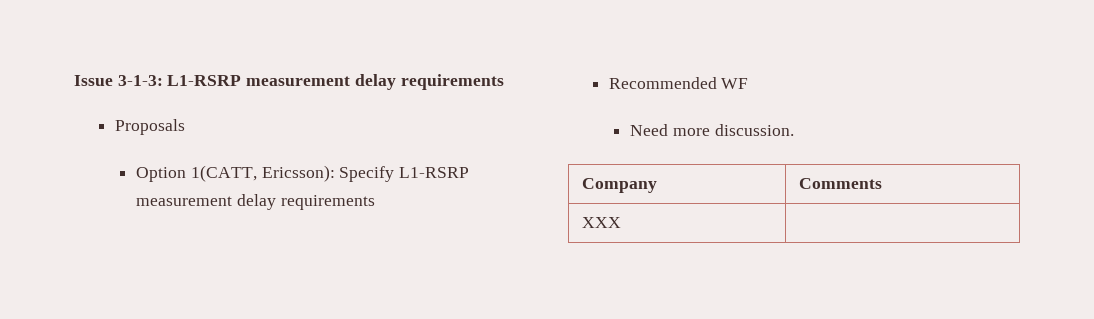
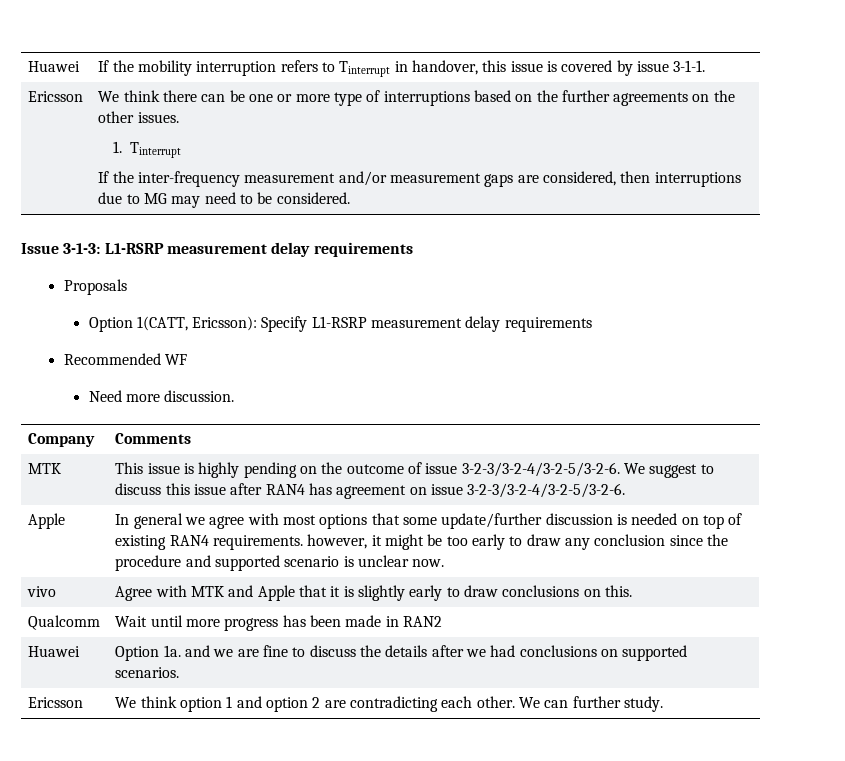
(74, 80) none -> [28,61,81,72] [98,60,706,77] [28,91,84,102] [98,90,735,106] [98,111,179,123] [113,141,182,158] [98,171,741,187] [98,192,350,208] Huawei | If the mobility interruption refers to Tinterrupt in handover, this issue is covered by issue 3-1-1. // Ericsson | We think there can be one or more type of interruptions based on the further agreements on the other issues. // 1. Tinterrupt // If the inter-frequency measurement and/or measurement gaps are considered, then interruptions due to MG may need to be considered. //
[581,217,621,228] XXX | -> [28,463,62,474] [115,462,714,478] [115,483,626,499] [28,513,66,529] [115,513,743,529] [115,534,728,550] [115,555,445,571] [27,586,57,597] [115,585,632,601] [28,615,101,630] [115,615,442,631] [28,646,81,657] [115,645,688,661] [115,667,180,678] [28,697,84,708] [115,696,663,712] MTK | This issue is highly pending on the outcome of issue 3-2-3/3-2-4/3-2-5/3-2-6. We suggest to discuss this issue after RAN4 has agreement on issue 3-2-3/3-2-4/3-2-5/3-2-6. // Apple | In general we agree with most options that some update/further discussion is needed on top of existing RAN4 requirements. however, it might be too early to draw any conclusion since the procedure and supported scenario is unclear now. // vivo | Agree with MTK and Apple that it is slightly early to draw conclusions on this. // Qualcomm | Wait until more progress has been made in RAN2 // Huawei | Option 1a. and we are fine to discuss the details after we had conclusions on supported scenarios. // Ericsson | We think option 1 and option 2 are contradicting each other. We can further study.

